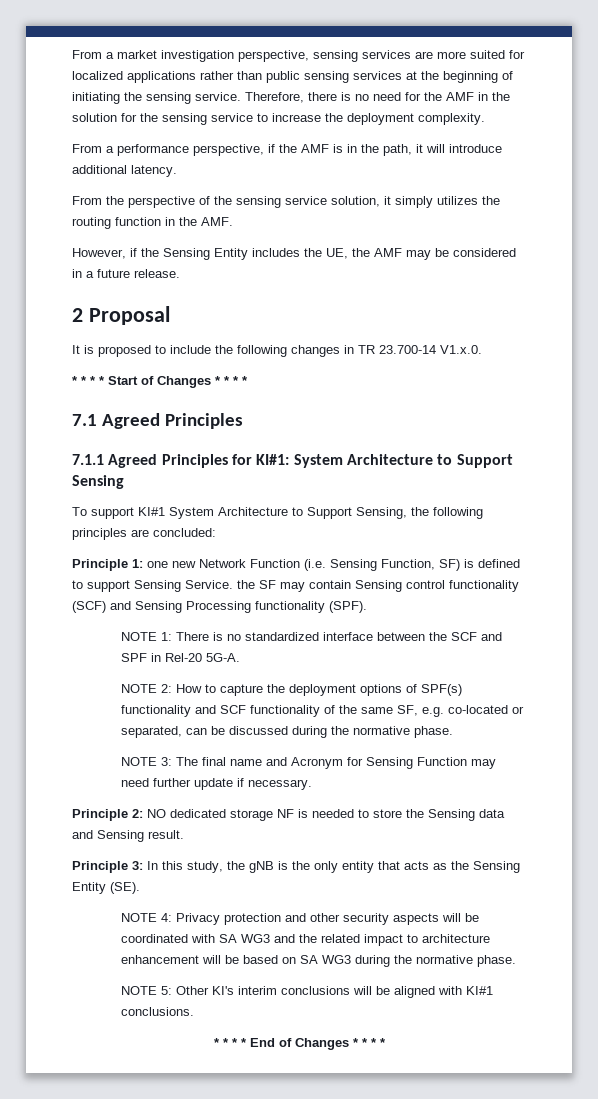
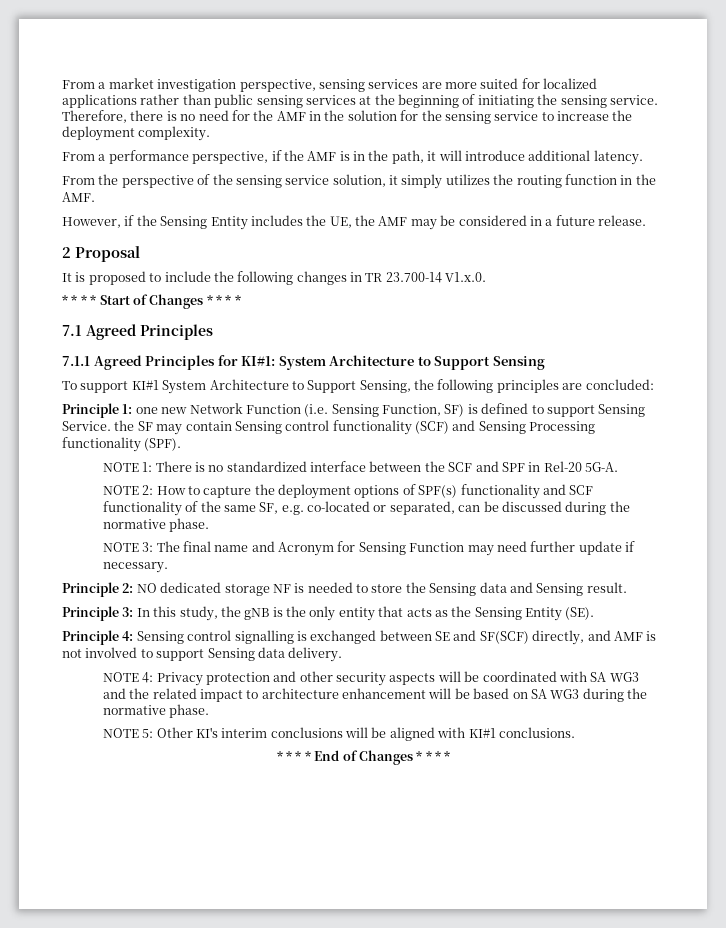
(140, 888) none -> [62,630,657,645] [62,647,343,662] // Principle 4: Sensing control signalling is exchanged between SE and SF(SCF) directly, and AMF is not involved to support Sensing data delivery.

